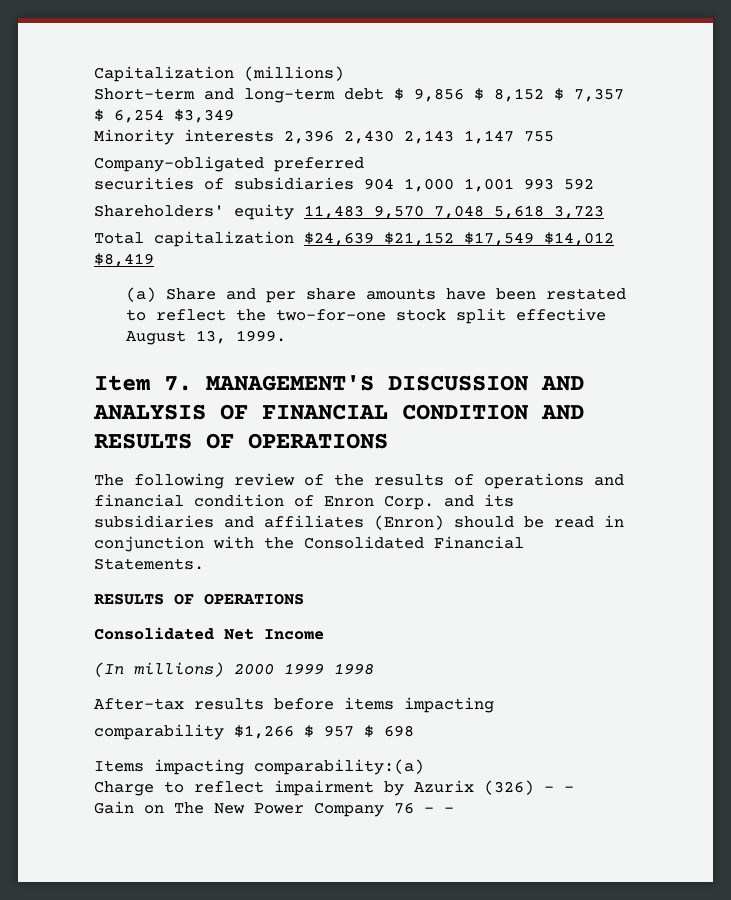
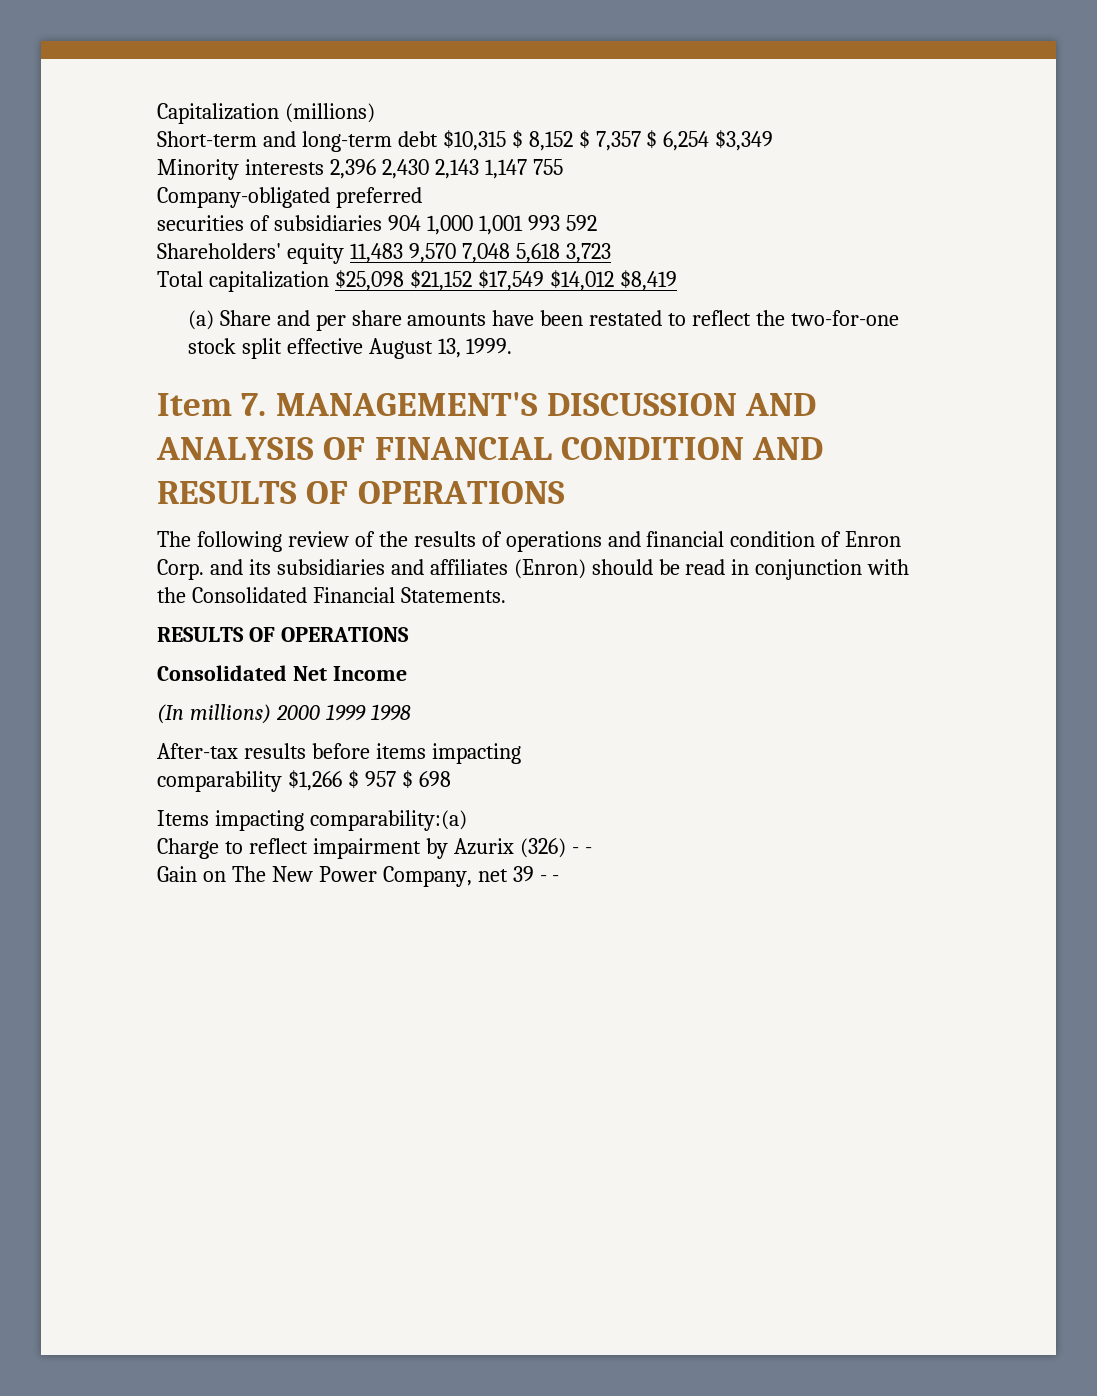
[394,88,464,102] $ 9,856 -> [442,130,506,151] $10,315
[304,232,374,246] $24,639 -> [334,270,404,291] $25,098
[314,802,414,817] Company 76 -> [382,866,534,887] Company, net 39

